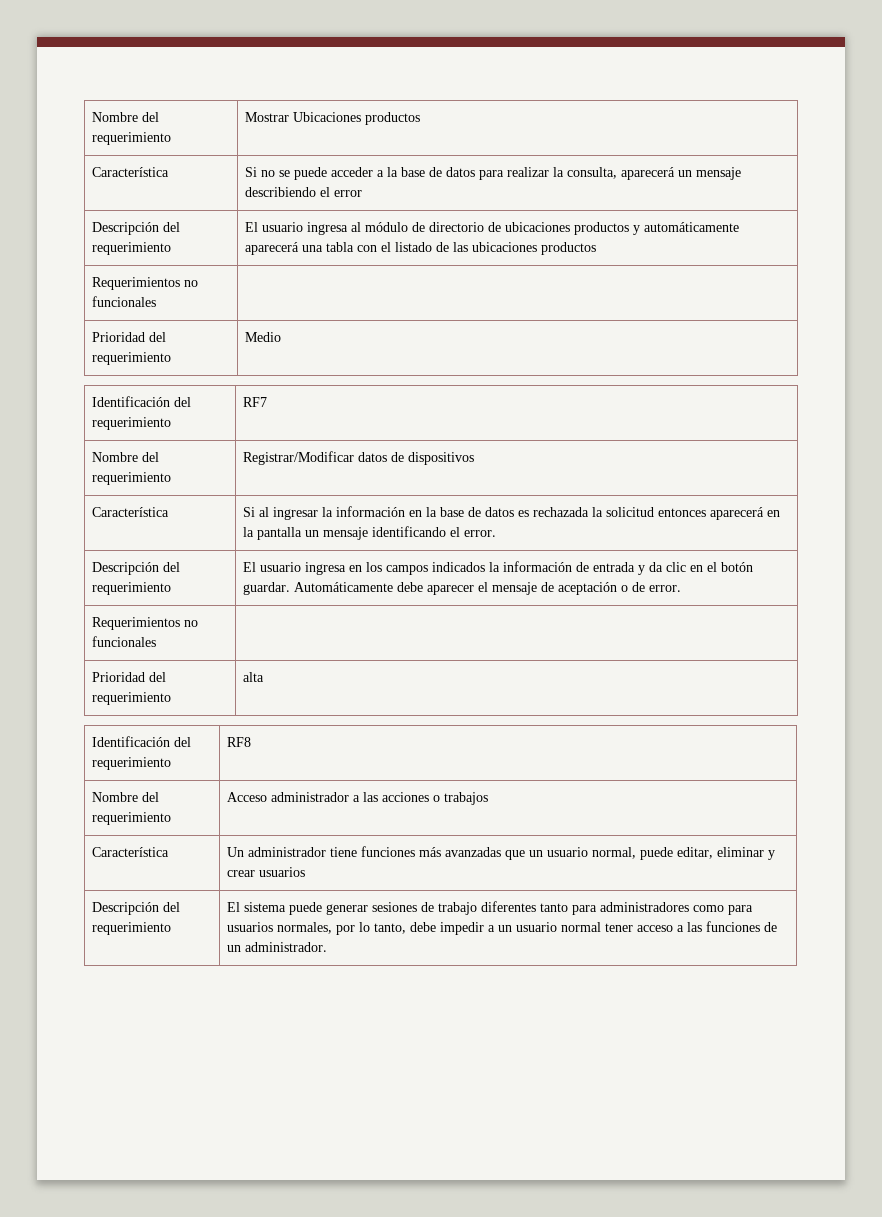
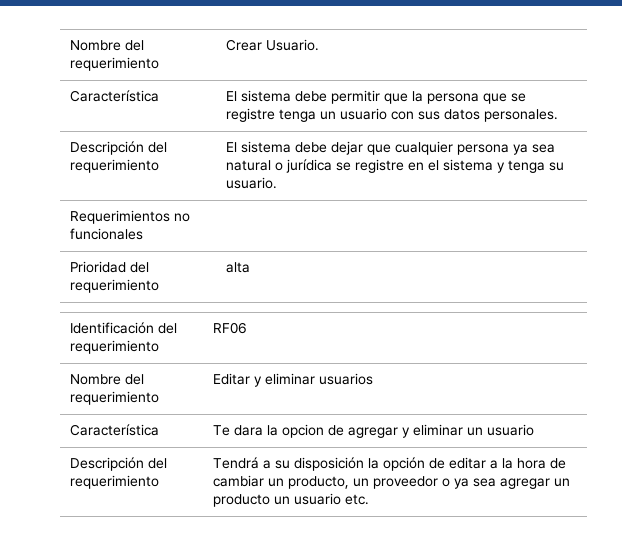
[91,112,159,122] [91,132,171,145] [244,112,420,125] [91,167,169,177] [244,167,741,180] [244,187,362,197] [91,222,180,235] [91,242,171,255] [244,222,739,235] [244,242,596,255] [91,277,198,290] [91,296,156,307] [91,332,166,342] [91,352,171,365] [244,332,281,342] [91,396,191,407] [91,417,171,430] [242,397,267,407] [91,452,159,462] [91,472,171,485] [242,451,474,465] [91,507,169,517] [242,506,780,520] [242,526,496,540] [91,562,180,575] [91,582,171,595] [242,561,753,575] [242,582,681,595] Nombre del requerimiento | Mostrar Ubicaciones productos // Característica | Si no se puede acceder a la base de datos para realizar la consulta, aparecerá un mensaje describiendo el error // Descripción del requerimiento | El usuario ingresa al módulo de directorio de ubicaciones productos y automáticamente aparecerá una tabla con el listado de las ubicaciones productos // Requerimientos no funcionales | // Prioridad del requerimiento | Medio // Identificación del requerimiento | RF7 // Nombre del requerimiento | Registrar/Modificar datos de dispositivos // Característica | Si al ingresar la información en la base de datos es rechazada la solicitud entonces aparecerá en la pantalla un mensaje identificando el error. // Descripción del requerimiento | El usuario ingresa en los campos indicados la información de entrada y da clic en el botón guardar. Automáticamente debe aparecer el mensaje de aceptación o de error. -> [69,40,144,51] [69,57,159,71] [225,39,319,51] [69,90,159,102] [225,90,526,104] [225,108,558,122] [69,141,167,155] [69,159,159,173] [225,141,555,155] [225,159,564,173] [225,177,277,189] Nombre del requerimiento | Crear Usuario. // Característica | El sistema debe permitir que la persona que se registre tenga un usuario con sus datos personales. // Descripción del requerimiento | El sistema debe dejar que cualquier persona ya sea natural o jurídica se registre en el sistema y tenga su usuario.
[226,737,251,747] [91,792,159,802] [91,812,171,825] [226,792,488,805] [91,847,169,857] [226,846,775,860] [226,867,305,877] [91,902,180,915] [91,922,171,935] [226,901,753,915] [226,921,777,935] [226,942,327,952] RF8 // Nombre del requerimiento | Acceso administrador a las acciones o trabajos // Característica | Un administrador tiene funciones más avanzadas que un usuario normal, puede editar, eliminar y crear usuarios // Descripción del requerimiento | El sistema puede generar sesiones de trabajo diferentes tanto para administradores como para usuarios normales, por lo tanto, debe impedir a un usuario normal tener acceso a las funciones de un administrador. -> [212,322,247,334] [69,374,144,385] [69,391,159,405] [212,373,373,387] [69,424,159,436] [212,424,534,438] [69,457,167,471] [69,475,159,489] [212,457,566,471] [212,475,570,489] [212,493,369,507] RF06 // Nombre del requerimiento | Editar y eliminar usuarios // Característica | Te dara la opcion de agregar y eliminar un usuario // Descripción del requerimiento | Tendrá a su disposición la opción de editar a la hora de cambiar un producto, un proveedor o ya sea agregar un producto un usuario etc.

